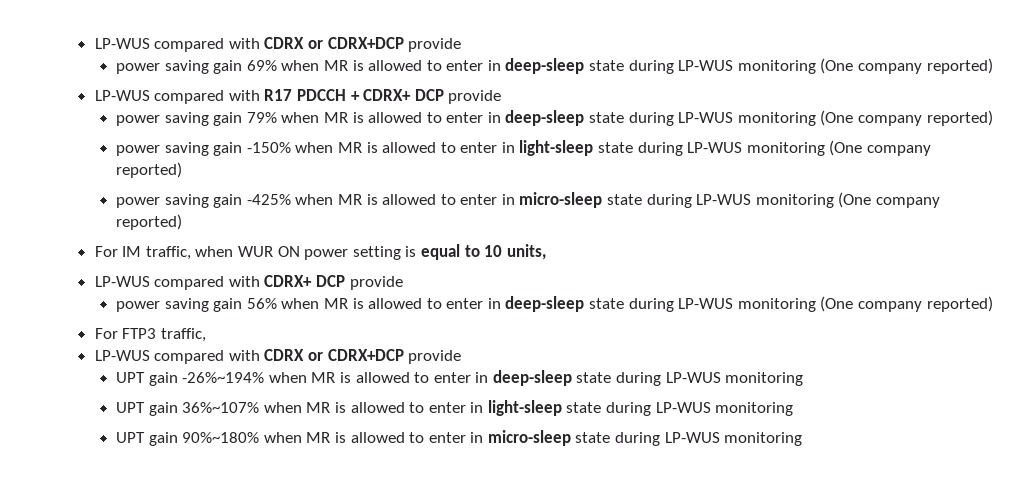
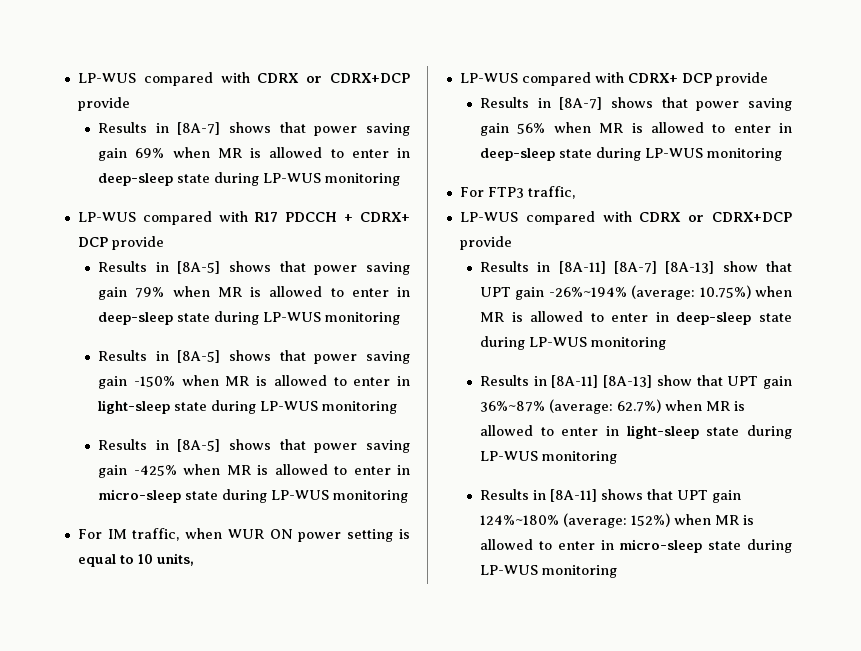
[94,37,462,52] LP-WUS compared with CDRX or CDRX+DCP provide // -> [77,72,410,86] [77,97,130,111] [98,122,306,135] LP-WUS compared with CDRX or CDRX+DCP provide // Results in [8A-7] shows that
[820,58,993,74] (One company reported) -> (401, 179) none
(502, 97) none -> [98,261,306,274] Results in [8A-5] shows that
[820,110,993,126] (One company reported) // -> [98,350,306,363] // Results in [8A-5] shows that
[829,140,932,156] [115,162,182,178] (One company reported) // -> [98,439,306,452] // Results in [8A-5] shows that
[838,192,941,208] [115,214,182,230] (One company reported) -> (409, 496) none
(403, 283) none -> [480,97,688,110] Results in [8A-7] shows that
[820,296,993,312] (One company reported) -> (783, 154) none
(462, 357) none -> [480,261,792,274] Results in [8A-11] [8A-7] [8A-13] show that
(265, 377) none -> [631,285,751,300] (average: 10.75%)
[115,402,260,416] UPT gain 36%~107% -> [480,375,792,389] [480,399,662,414] Results in [8A-11] [8A-13] show that UPT gain 36%~87% (average: 62.7%)
[115,432,260,446] UPT gain 90%~180% -> [480,489,742,503] [480,513,671,528] Results in [8A-11] shows that UPT gain 124%~180% (average: 152%)

